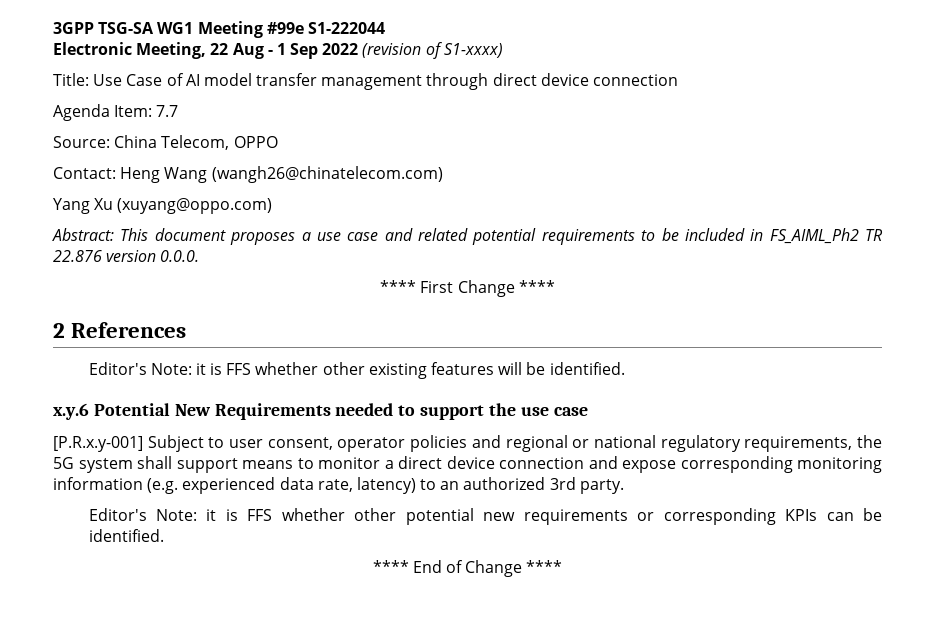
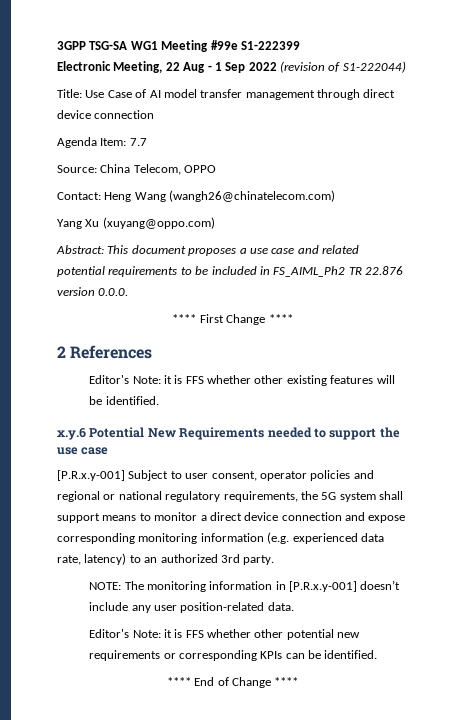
[307,22,385,34] S1-222044 -> [240,41,300,50] S1-222399
[443,43,503,58] S1-xxxx) -> [342,61,406,73] S1-222044)
(624, 486) none -> [89,580,401,592] [89,602,294,613] // NOTE: The monitoring information in [P.R.x.y-001] doesn’t include any user position-related data.

